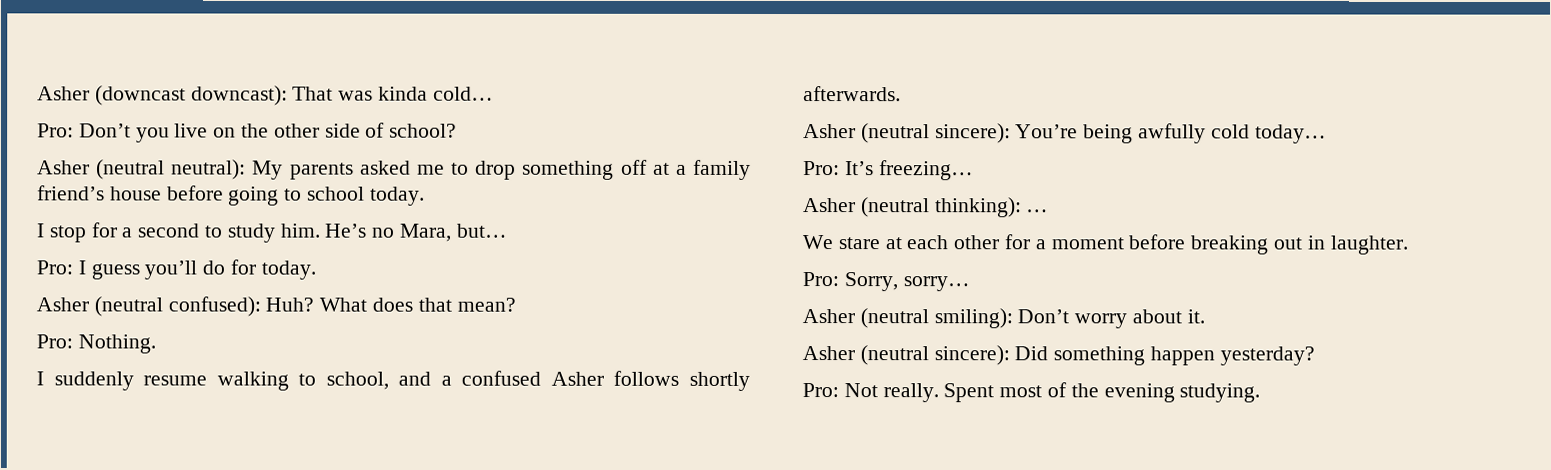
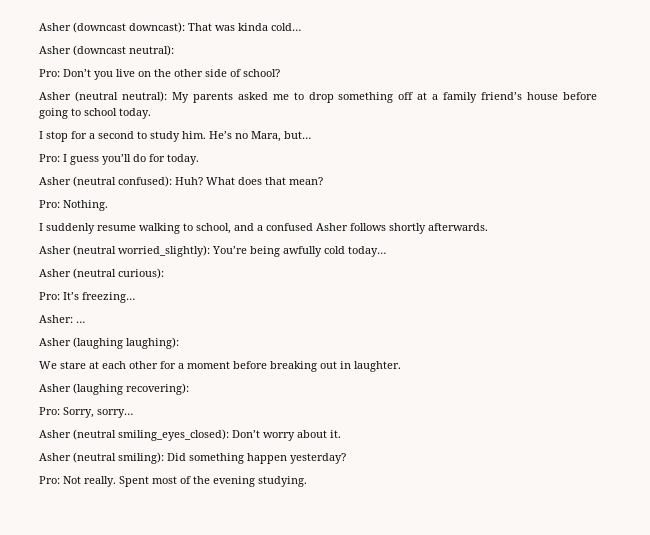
(494, 93) none -> [39,45,174,56] // Asher (downcast neutral):
[934,123,1011,144] sincere): -> [118,245,210,257] worried_slightly):
(1327, 134) none -> [39,268,164,279] // Asher (neutral curious):
[803,197,1050,218] // Asher (neutral thinking): … -> [39,315,85,323] [39,337,179,349] // Asher: … // Asher (laughing laughing):
(1408, 245) none -> [39,383,189,395] // Asher (laughing recovering):
[933,308,1013,329] smiling): -> [118,429,229,441] smiling_eyes_closed):
[933,345,1010,366] sincere): -> [118,452,164,464] smiling):

